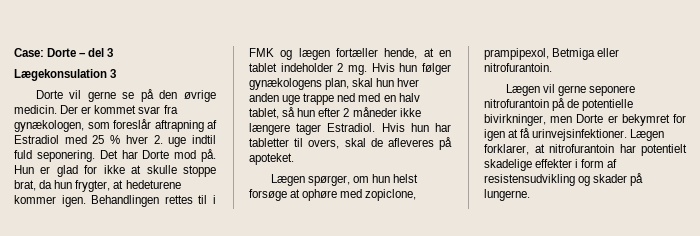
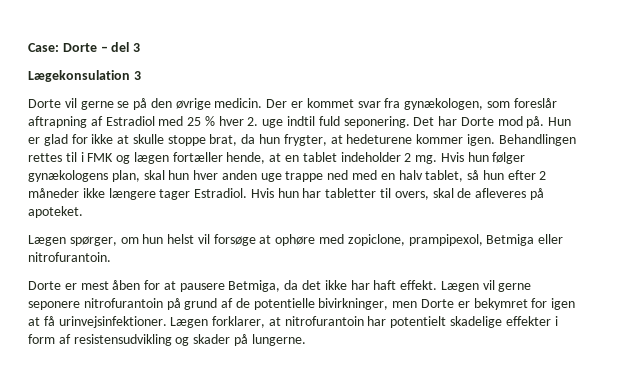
(419, 178) none -> [197,234,210,244] vil
(552, 67) none -> [28,280,438,292] Dorte er mest åben for at pausere Betmiga, da det ikke har haft effekt.
(566, 104) none -> [184,298,234,310] grund af

